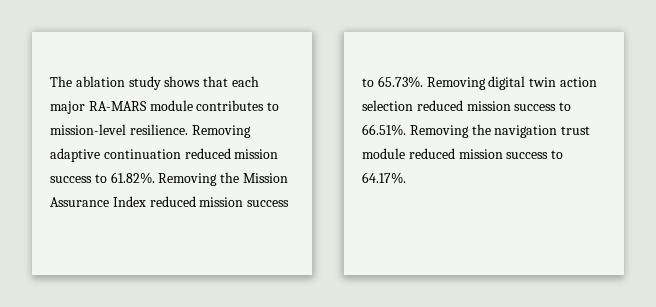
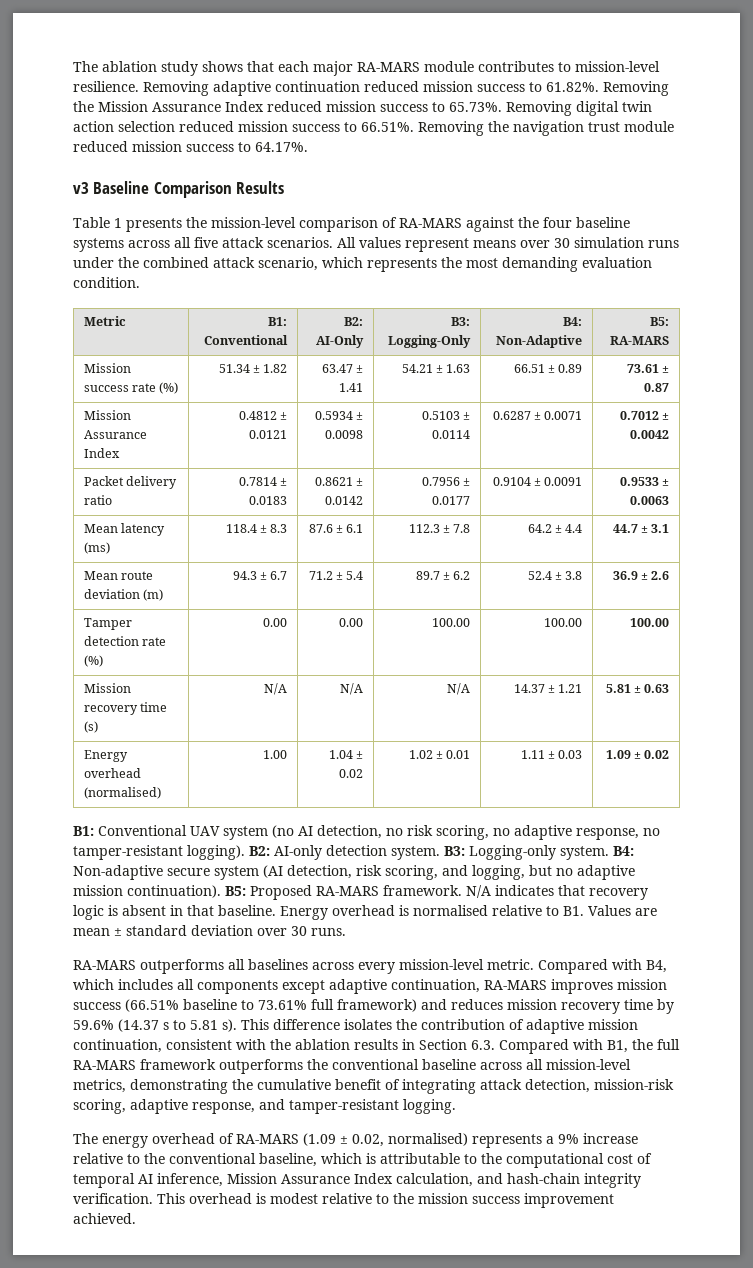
(406, 178) none -> [73,181,285,198] [73,217,630,232] [73,237,679,252] [73,257,652,272] [73,277,140,288] [83,316,126,326] [268,317,288,326] [204,335,289,345] [344,317,364,326] [316,335,365,348] [451,317,471,326] [388,335,472,348] [563,317,583,326] [496,335,583,348] [650,317,670,326] [610,336,670,345] [83,363,131,373] [83,382,179,394] [218,364,288,373] [322,364,364,373] [339,383,364,392] [401,364,471,373] [513,364,583,373] [627,364,670,373] [644,383,670,392] [83,410,131,420] [83,430,147,439] [83,448,120,458] [239,411,288,420] [249,430,288,439] [315,411,364,420] [325,430,364,439] [422,411,471,420] [432,430,471,439] [492,411,583,420] [620,411,670,420] [630,430,670,439] [83,476,177,489] [83,495,112,505] [239,477,288,486] [249,496,288,505] [315,477,364,486] [325,496,364,505] [422,477,471,486] [432,496,471,505] [492,477,583,486] [620,477,670,486] [630,496,670,505] [83,523,165,536] [83,542,110,554] [225,524,288,533] [308,524,364,533] [408,524,471,533] [527,524,583,533] [612,524,670,533] [83,571,153,580] [83,589,163,601] [232,571,288,580] [308,571,364,580] [415,571,471,580] [527,571,583,580] [612,571,670,580] [83,618,132,630] [83,636,166,646] [83,655,103,667] [263,618,288,627] [339,618,364,627] [432,618,471,627] [544,618,583,627] [630,618,670,627] [83,683,131,693] [83,702,167,715] [83,721,98,733] [264,683,288,695] [340,683,364,695] [447,683,471,695] [513,684,583,693] [605,684,670,693] [83,750,128,762] [83,768,141,778] [83,787,161,799] [263,750,288,759] [329,750,364,759] [339,769,364,778] [408,750,471,759] [520,750,583,759] [605,750,670,759] [73,825,660,840] [73,845,634,860] [73,865,635,880] [73,885,648,900] [73,905,657,920] [73,925,346,936] [73,959,667,974] [73,979,667,994] [73,999,674,1014] [73,1019,638,1034] [73,1039,680,1054] [73,1059,631,1074] [73,1079,674,1094] [73,1099,456,1114] [73,1133,638,1148] [73,1153,652,1168] [73,1173,641,1188] [73,1193,614,1208] [73,1213,136,1224] // v3 Baseline Comparison Results // Table 1 presents the mission-level comparison of RA-MARS against the four baseline systems across all five attack scenarios. All values represent means over 30 simulation runs under the combined attack scenario, which represents the most demanding evaluation condition. // Metric | B1: Conventional | B2: AI-Only | B3: Logging-Only | B4: Non-Adaptive | B5: RA-MARS // Mission success rate (%) | 51.34 ± 1.82 | 63.47 ± 1.41 | 54.21 ± 1.63 | 66.51 ± 0.89 | 73.61 ± 0.87 // Mission Assurance Index | 0.4812 ± 0.0121 | 0.5934 ± 0.0098 | 0.5103 ± 0.0114 | 0.6287 ± 0.0071 | 0.7012 ± 0.0042 // Packet delivery ratio | 0.7814 ± 0.0183 | 0.8621 ± 0.0142 | 0.7956 ± 0.0177 | 0.9104 ± 0.0091 | 0.9533 ± 0.0063 // Mean latency (ms) | 118.4 ± 8.3 | 87.6 ± 6.1 | 112.3 ± 7.8 | 64.2 ± 4.4 | 44.7 ± 3.1 // Mean route deviation (m) | 94.3 ± 6.7 | 71.2 ± 5.4 | 89.7 ± 6.2 | 52.4 ± 3.8 | 36.9 ± 2.6 // Tamper detection rate (%) | 0.00 | 0.00 | 100.00 | 100.00 | 100.00 // Mission recovery time (s) | N/A | N/A | N/A | 14.37 ± 1.21 | 5.81 ± 0.63 // Energy overhead (normalised) | 1.00 | 1.04 ± 0.02 | 1.02 ± 0.01 | 1.11 ± 0.03 | 1.09 ± 0.02 // B1: Conventional UAV system (no AI detection, no risk scoring, no adaptive response, no tamper-resistant logging). B2: AI-only detection system. B3: Logging-only system. B4: Non-adaptive secure system (AI detection, risk scoring, and logging, but no adaptive mission continuation). B5: Proposed RA-MARS framework. N/A indicates that recovery logic is absent in that baseline. Energy overhead is normalised relative to B1. Values are mean ± standard deviation over 30 runs. // RA-MARS outperforms all baselines across every mission-level metric. Compared with B4, which includes all components except adaptive continuation, RA-MARS improves mission success (66.51% baseline to 73.61% full framework) and reduces mission recovery time by 59.6% (14.37 s to 5.81 s). This difference isolates the contribution of adaptive mission continuation, consistent with the ablation results in Section 6.3. Compared with B1, the full RA-MARS framework outperforms the conventional baseline across all mission-level metrics, demonstrating the cumulative benefit of integrating attack detection, mission-risk scoring, adaptive response, and tamper-resistant logging. // The energy overhead of RA-MARS (1.09 ± 0.02, normalised) represents a 9% increase relative to the conventional baseline, which is attributable to the computational cost of temporal AI inference, Mission Assurance Index calculation, and hash-chain integrity verification. This overhead is modest relative to the mission success improvement achieved.

